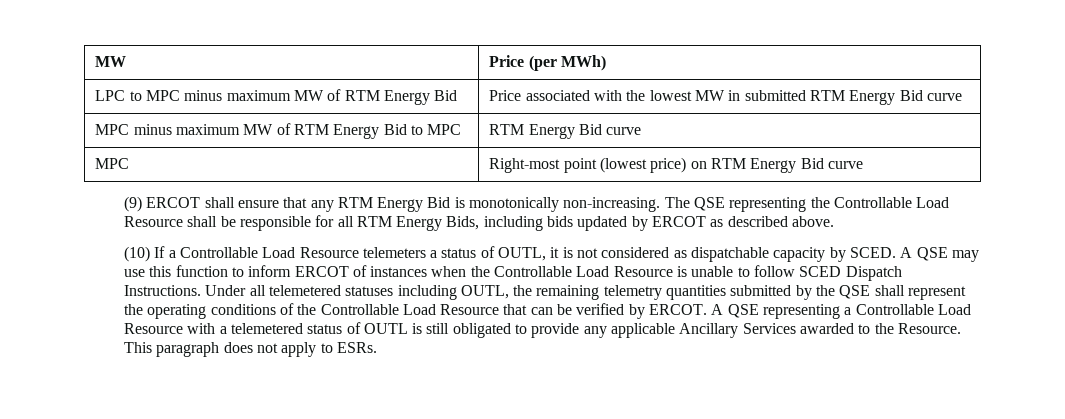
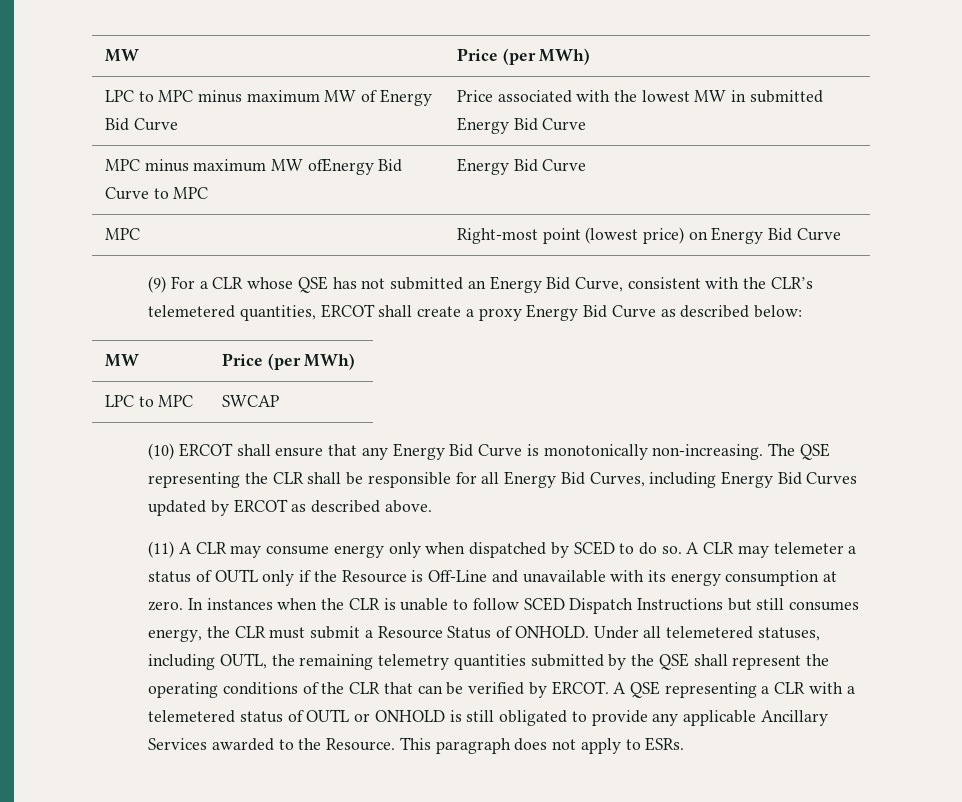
[344,90,458,105] RTM Energy Bid -> [379,89,432,106] [104,118,178,131] Energy Bid Curve
[809,90,962,105] [95,123,462,139] [489,124,642,139] RTM Energy Bid curve // MPC minus maximum MW of RTM Energy Bid to MPC | RTM Energy Bid curve -> [456,117,587,134] [104,158,403,175] [104,187,209,200] [456,158,587,175] Energy Bid Curve // MPC minus maximum MW ofEnergy Bid Curve to MPC | Energy Bid Curve
[710,158,863,173] RTM Energy Bid curve -> [711,227,841,244] Energy Bid Curve
(142, 204) none -> [171,276,813,293] [148,304,802,321] [104,354,139,367] [221,353,356,370] [104,395,194,407] [221,395,279,407] [148,443,175,460] For a CLR whose QSE has not submitted an Energy Bid Curve, consistent with the CLR’s telemetered quantities, ERCOT shall create a proxy Energy Bid Curve as described below: // MW | Price (per MWh) // LPC to MPC | SWCAP // (10)
[337,197,451,212] RTM Energy Bid -> [392,443,523,460] Energy Bid Curve
[834,197,950,208] [123,216,183,227] Controllable Load Resource -> [272,472,304,484] CLR
[356,216,574,231] RTM Energy Bids, including bids -> [504,471,858,488] Energy Bid Curves, including Energy Bid Curves
[123,246,979,262] [123,265,673,277] (10) If a Controllable Load Resource telemeters a status of OUTL, it is not considered as dispatchable capacity by SCED. A QSE may use this function to inform ERCOT of instances when the Controllable Load Resource -> [148,541,857,558] [148,569,838,586] [148,598,380,611] (11) A CLR may consume energy only when dispatched by SCED to do so. A CLR may telemeter a status of OUTL only if the Resource is Off-Line and unavailable with its energy consumption at zero. In instances when the CLR
[123,285,201,296] Instructions. -> [636,598,860,611] [148,626,589,642] Instructions but still consumes energy, the CLR must submit a Resource Status of ONHOLD.
[345,286,394,296] statuses -> [757,627,820,641] statuses,
[320,304,500,315] Controllable Load Resource -> [349,682,381,694] CLR
[855,304,971,315] [123,323,183,334] Controllable Load Resource -> [774,682,806,694] CLR
(408, 328) none -> [354,710,445,722] or ONHOLD

